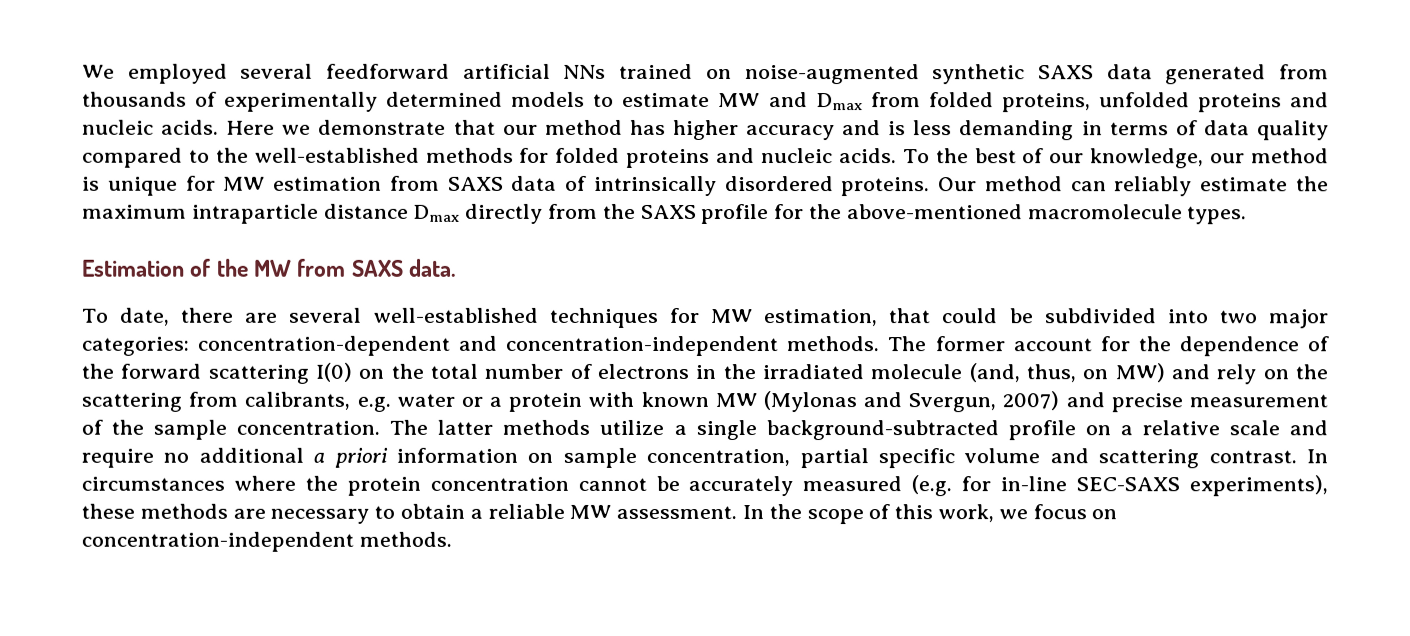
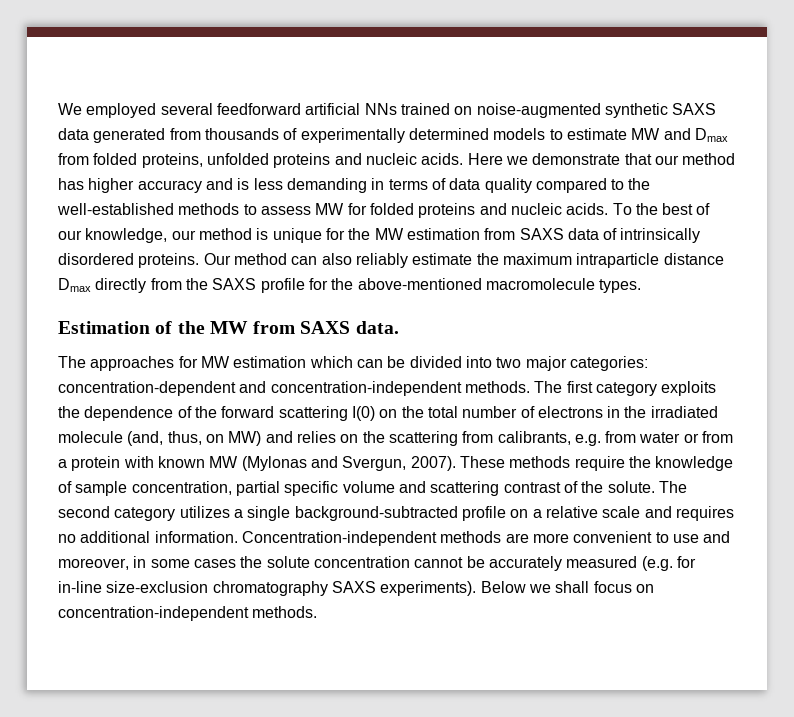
(514, 155) none -> [243,203,345,215] to assess MW
(216, 183) none -> [348,228,371,240] the
(1107, 186) none -> [321,253,352,265] also
[81,307,1157,328] To date, there are several well-established techniques for MW estimation, that could be subdivided -> [58,356,462,371] The approaches for MW estimation which can be divided
[934,336,1130,352] former account for -> [566,381,717,396] first category exploits
[1216,364,1257,385] rely -> [296,431,336,443] relies
(391, 404) none -> [605,431,637,443] from
(483, 401) none -> [702,431,734,443] from
[1002,391,1328,413] [81,419,665,440] 2007) and precise measurement of the sample concentration. The latter methods utilize -> [410,456,734,471] [58,481,687,496] [58,506,230,521] 2007). These methods require the knowledge of sample concentration, partial specific volume and scattering contrast of the solute. The second category utilizes
[81,448,154,468] require -> [675,506,734,521] requires
[313,447,1328,469] [81,475,421,496] a priori information on sample concentration, partial specific volume and scattering contrast. In circumstances where the protein -> [154,531,731,546] [58,556,310,570] information. Concentration-independent methods are more convenient to use and moreover, in some cases the solute
[1076,475,1328,497] [81,503,1028,525] SEC-SAXS experiments), these methods are necessary to obtain a reliable MW assessment. In the scope of this work, we -> [106,581,590,596] size-exclusion chromatography SAXS experiments). Below we shall

